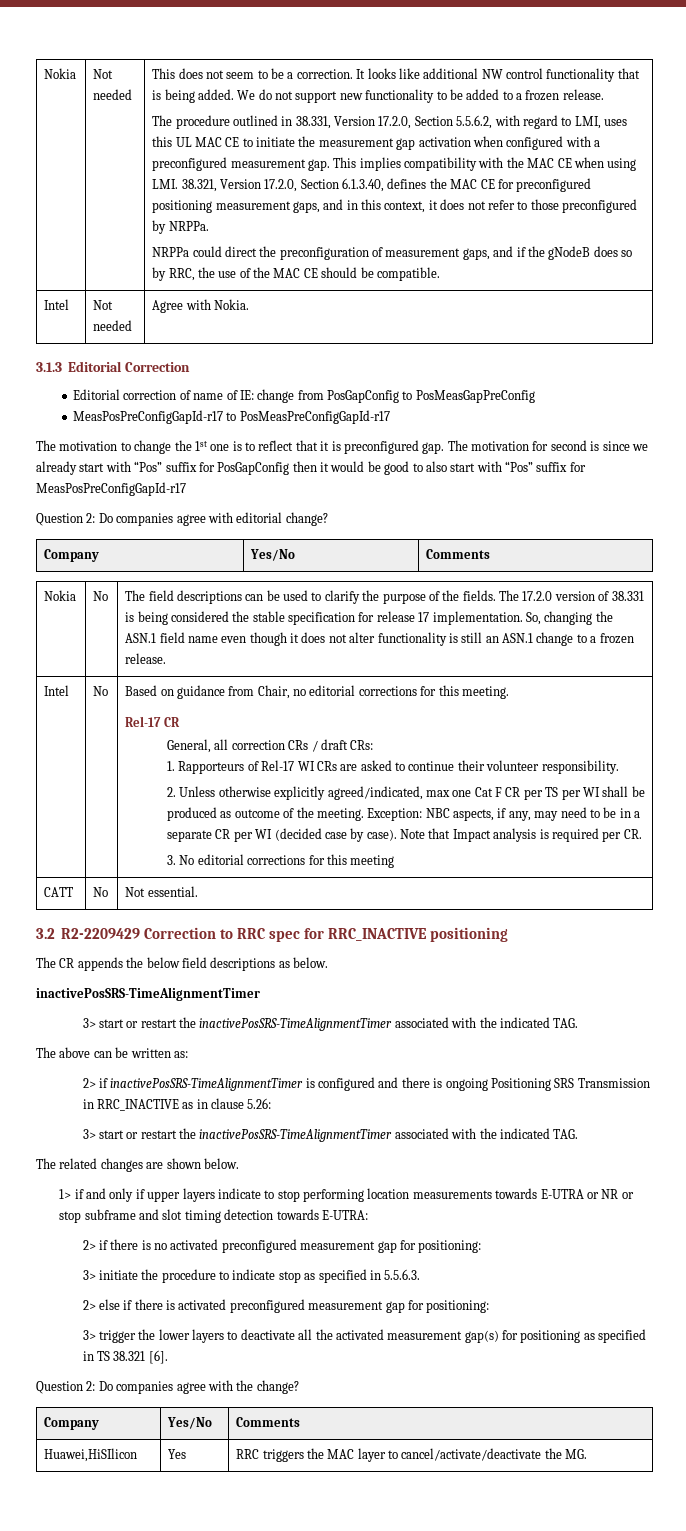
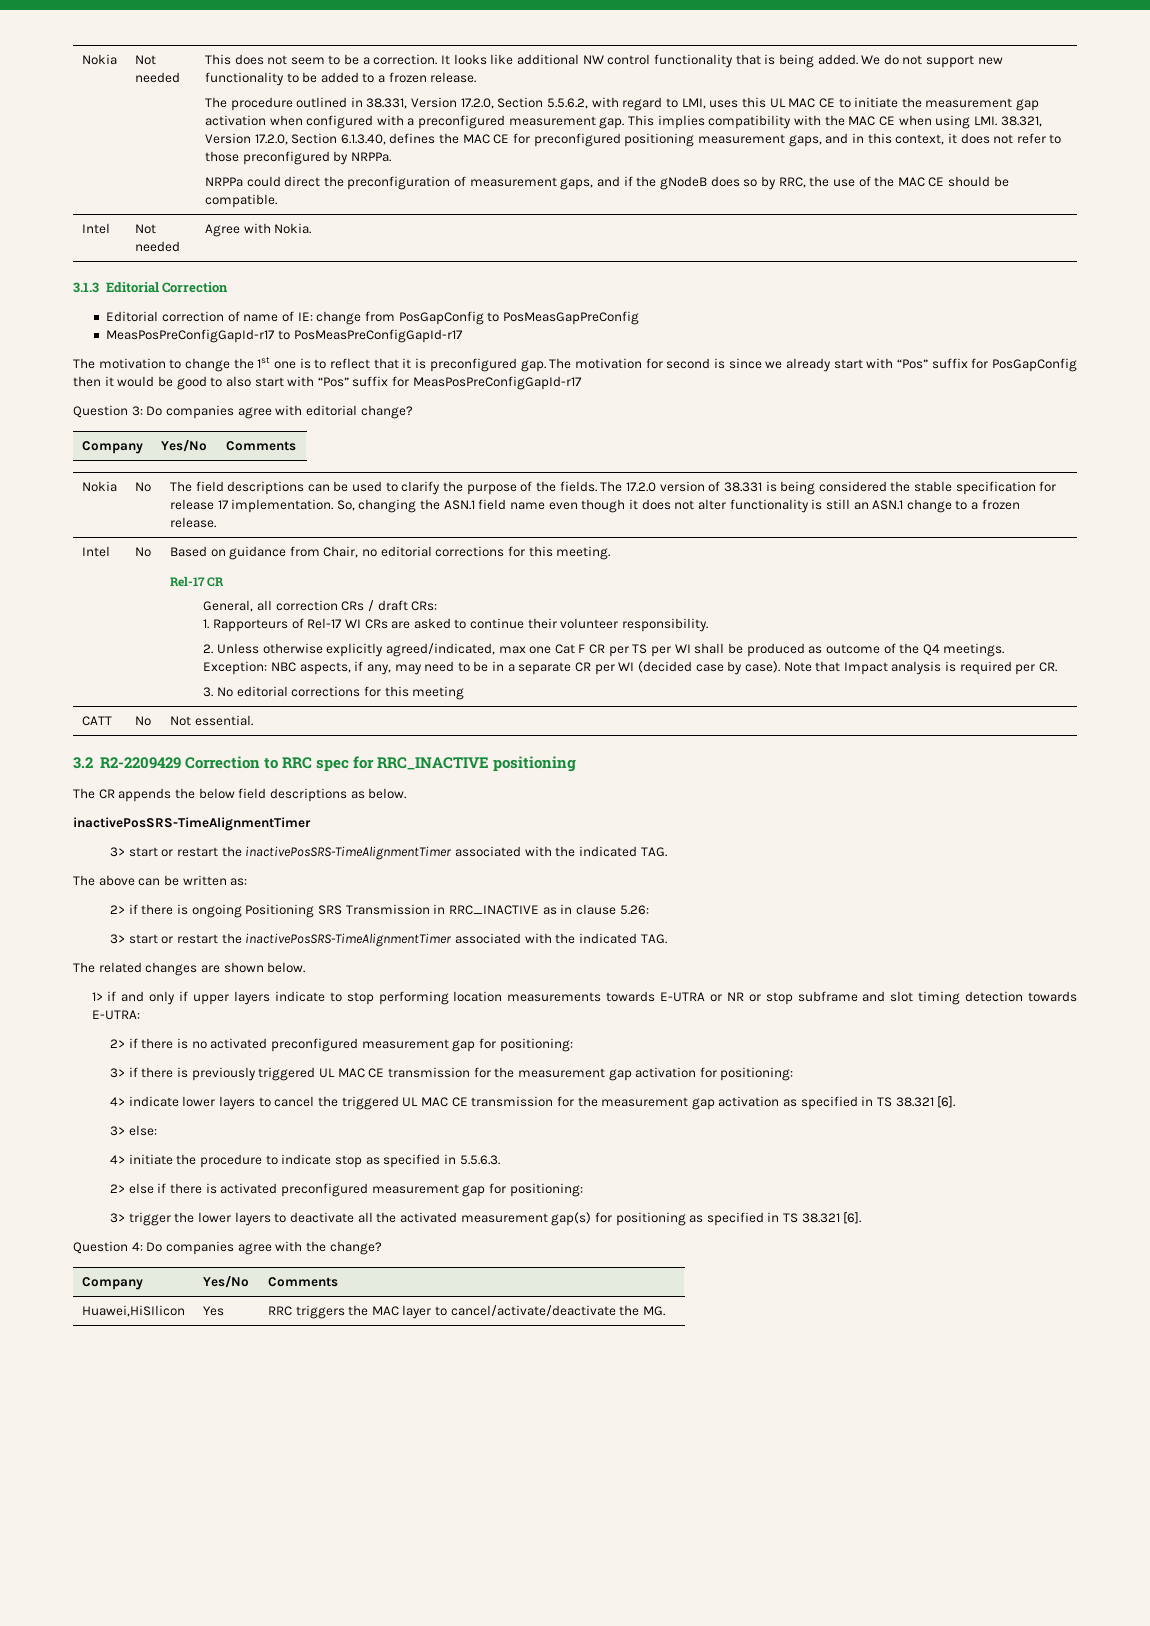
[86,513,96,523] 2: -> [131,406,143,416] 3:
[316,808,364,821] meeting. -> [922,643,1005,657] Q4 meetings.
[110,1077,399,1091] inactivePosSRS-TimeAlignmentTimer is configured and -> (138, 909) none
(96, 1275) none -> [128,1067,794,1081] [110,1096,956,1110] [110,1125,157,1136] [110,1155,126,1164] if there is previously triggered UL MAC CE transmission for the measurement gap activation for positioning: // 4> indicate lower layers to cancel the triggered UL MAC CE transmission for the measurement gap activation as specified in TS 38.321 [6]. // 3> else: // 4>
[86,1381,96,1391] 2: -> [131,1242,143,1251] 4:

